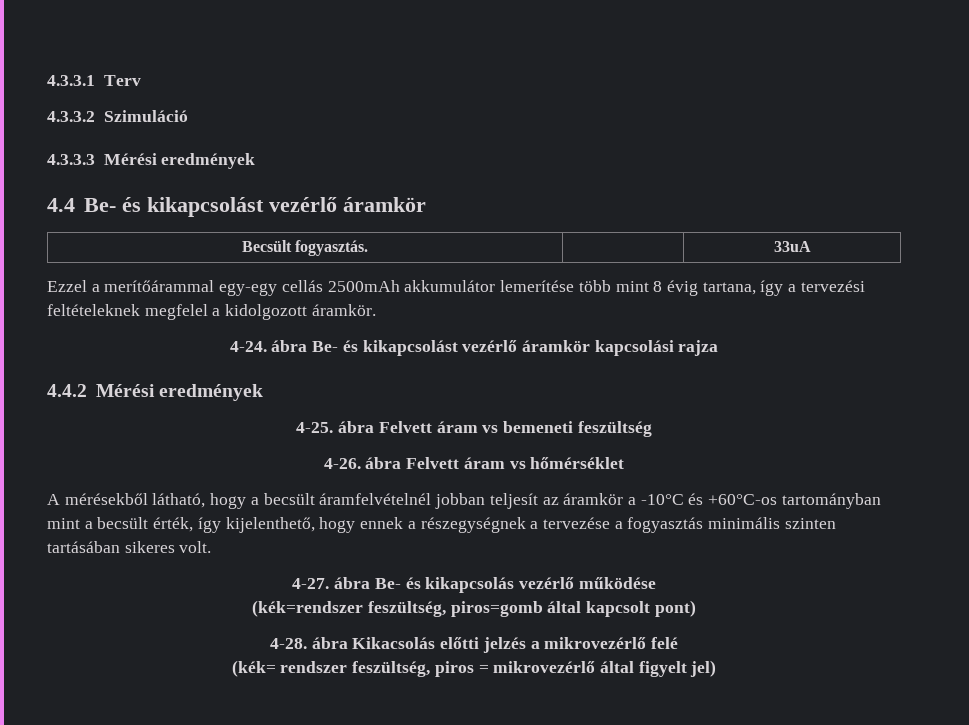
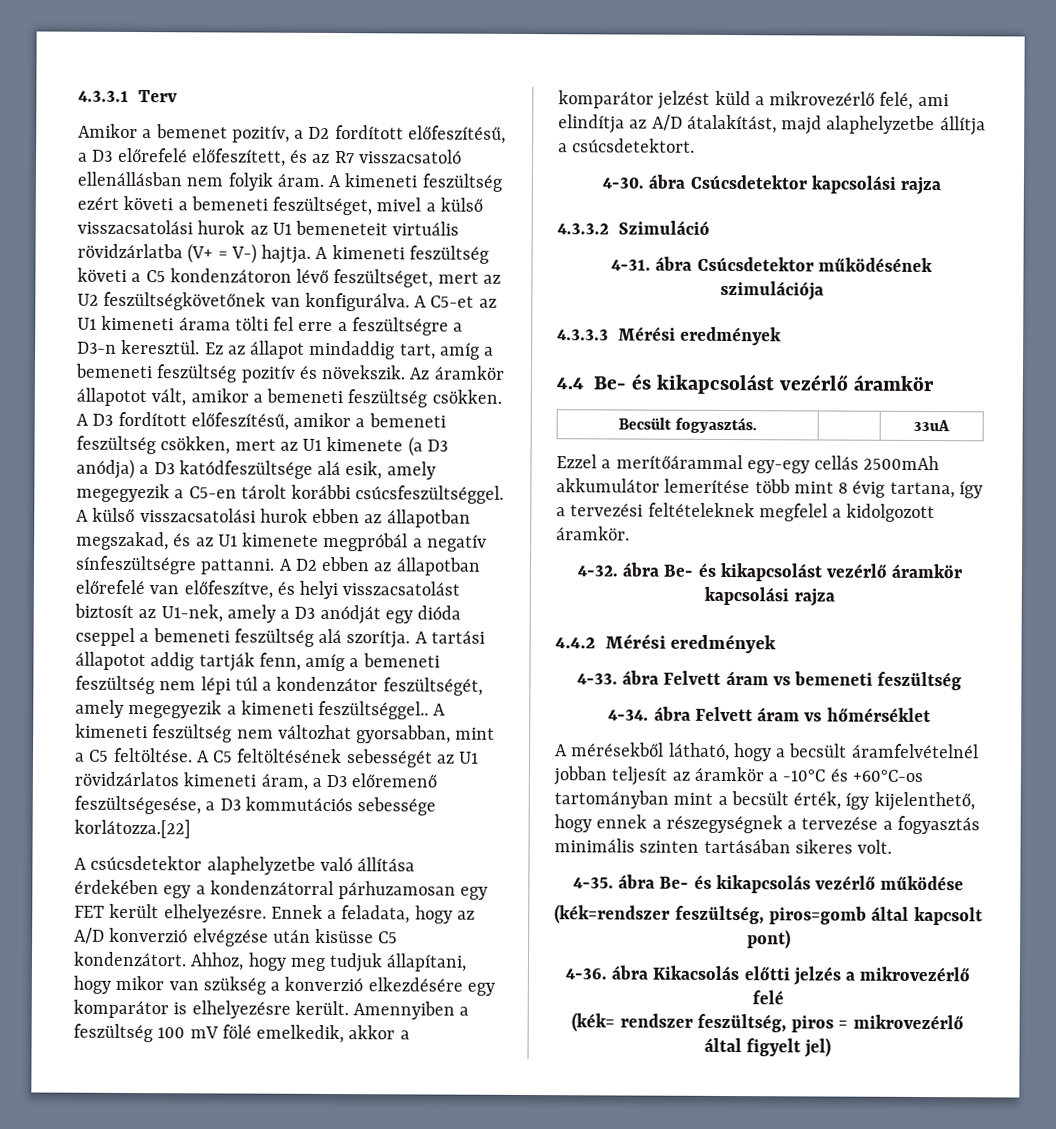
[47,110,188,122] 4.3.3.2 Szimuláció -> [78,123,506,144] [78,147,462,167] [77,171,502,192] [77,195,483,216] [77,219,460,236] [77,243,489,264] [77,267,501,288] [77,291,497,312] [77,315,464,336] [77,339,495,360] [75,363,505,383] [76,387,502,408] [76,411,446,431] [76,435,448,457] [76,458,436,480] [76,483,505,504] [76,507,471,528] [76,531,487,552] [75,555,481,576] [75,579,461,600] [74,603,462,625] [75,627,485,649] [75,651,440,672] [75,675,483,696] [75,699,447,720] [75,723,496,744] [74,747,480,768] [74,771,438,791] [74,795,437,816] [74,818,191,839] [74,855,416,875] [74,879,489,900] [74,903,475,924] [74,927,399,947] [73,951,468,973] [73,975,495,996] [73,999,470,1020] [73,1023,410,1044] [558,90,949,110] [558,114,986,136] [558,138,696,153] [601,174,942,196] [557,220,710,235] [611,256,933,273] [719,280,824,301] Amikor a bemenet pozitív, a D2 fordított előfeszítésű, a D3 előrefelé előfeszített, és az R7 visszacsatoló ellenállásban nem folyik áram. A kimeneti feszültség ezért követi a bemeneti feszültséget, mivel a külső visszacsatolási hurok az U1 bemeneteit virtuális rövidzárlatba (V+ = V-) hajtja. A kimeneti feszültség követi a C5 kondenzátoron lévő feszültséget, mert az U2 feszültségkövetőnek van konfigurálva. A C5-et az U1 kimeneti árama tölti fel erre a feszültségre a D3-n keresztül. Ez az állapot mindaddig tart, amíg a bemeneti feszültség pozitív és növekszik. Az áramkör állapotot vált, amikor a bemeneti feszültség csökken. A D3 fordított előfeszítésű, amikor a bemeneti feszültség csökken, mert az U1 kimenete (a D3 anódja) a D3 katódfeszültsége alá esik, amely megegyezik a C5-en tárolt korábbi csúcsfeszültséggel. A külső visszacsatolási hurok ebben az állapotban megszakad, és az U1 kimenete megpróbál a negatív sínfeszültségre pattanni. A D2 ebben az állapotban előrefelé van előfeszítve, és helyi visszacsatolást biztosít az U1-nek, amely a D3 anódját egy dióda cseppel a bemeneti feszültség alá szorítja. A tartási állapotot addig tartják fenn, amíg a bemeneti feszültség nem lépi túl a kondenzátor feszültségét, amely megegyezik a kimeneti feszültséggel.. A kimeneti feszültség nem változhat gyorsabban, mint a C5 feltöltése. A C5 feltöltésének sebességét az U1 rövidzárlatos kimeneti áram, a D3 előremenő feszültségesése, a D3 kommutációs sebessége korlátozza.[22] // A csúcsdetektor alaphelyzetbe való állítása érdekében egy a kondenzátorral párhuzamosan egy FET került elhelyezésre. Ennek a feladata, hogy az A/D konverzió elvégzése után kisüsse C5 kondenzátort. Ahhoz, hogy meg tudjuk állapítani, hogy mikor van szükség a konverzió elkezdésére egy komparátor is elhelyezésre került. Amennyiben a feszültség 100 mV fölé emelkedik, akkor a komparátor jelzést küld a mikrovezérlő felé, ami elindítja az A/D átalakítást, majd alaphelyzetbe állítja a csúcsdetektort. // 4-30. ábra Csúcsdetektor kapcsolási rajza // 4.3.3.2 Szimuláció // 4-31. ábra Csúcsdetektor működésének szimulációja
[229,341,267,352] 4-24. -> [576,565,618,577] 4-32.
[296,422,334,433] 4-25. -> [576,673,618,685] 4-33.
[323,458,361,469] 4-26. -> [608,709,650,721] 4-34.
[292,578,330,589] 4-27. -> [572,877,614,889] 4-35.
[269,638,307,649] 4-28. -> [564,968,607,980] 4-36.

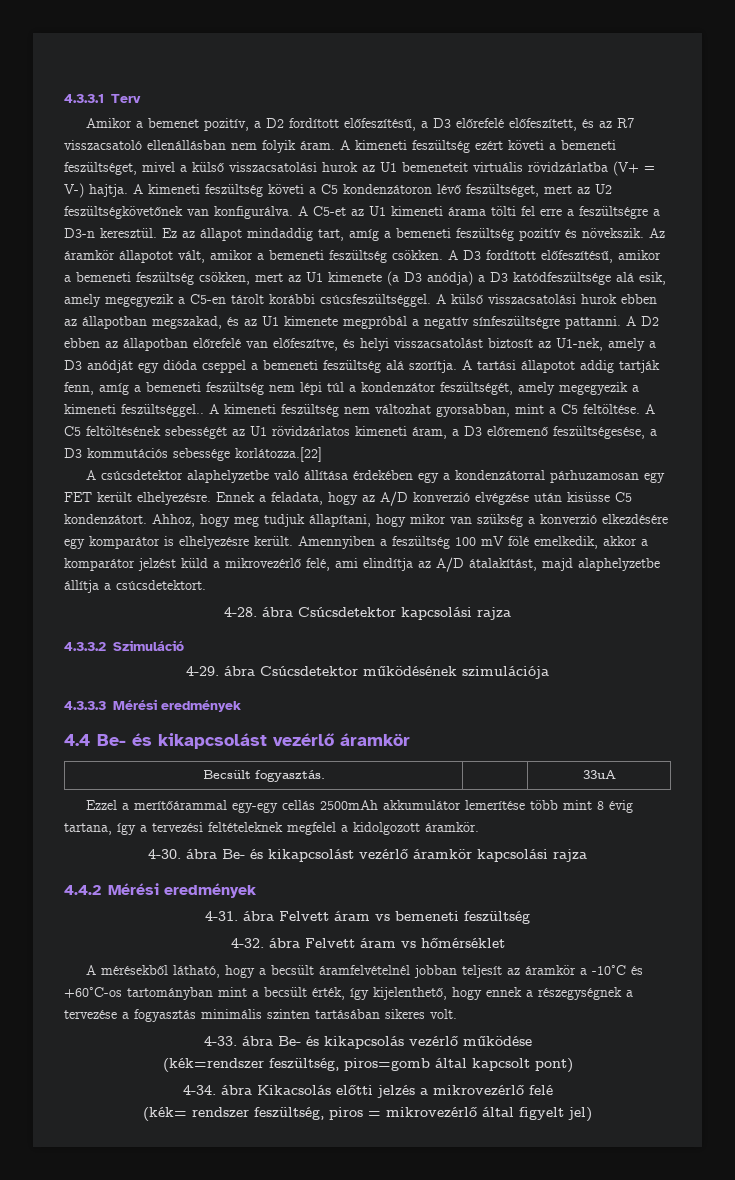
[601,177,644,189] 4-30. -> [224,607,257,617] 4-28.
[611,259,652,271] 4-31. -> [186,666,219,676] 4-29.
[576,565,618,577] 4-32. -> [148,849,181,859] 4-30.
[576,673,618,685] 4-33. -> [205,911,238,921] 4-31.
[608,709,650,721] 4-34. -> [230,938,264,948] 4-32.
[572,877,614,889] 4-35. -> [203,1036,237,1046] 4-33.
[564,968,607,980] 4-36. -> [182,1085,216,1095] 4-34.

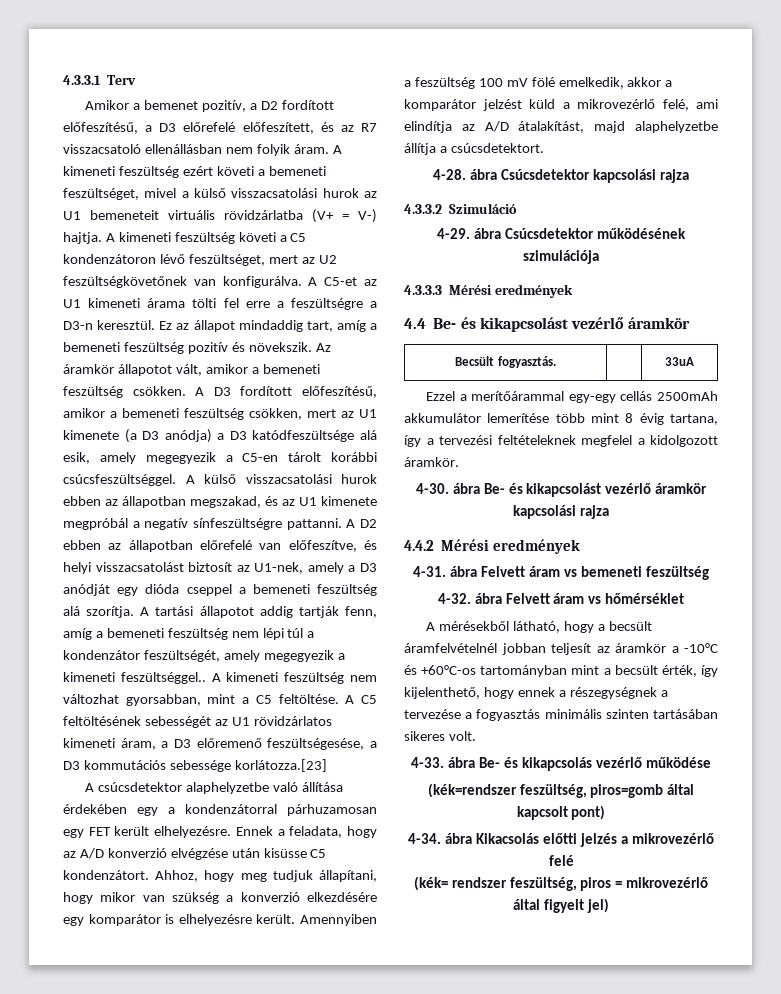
[235,447,322,462] korlátozza.[22] -> [234,759,327,772] korlátozza.[23]

